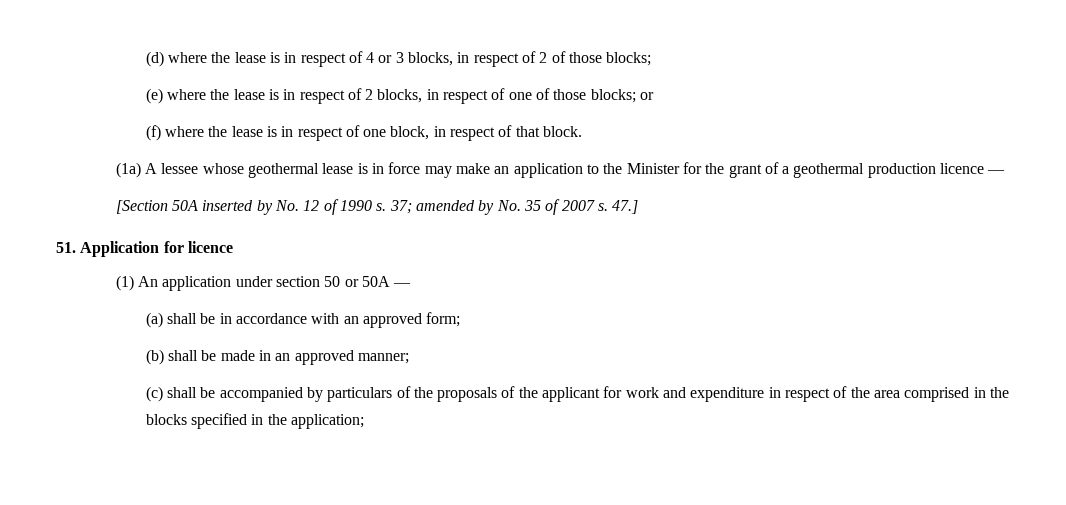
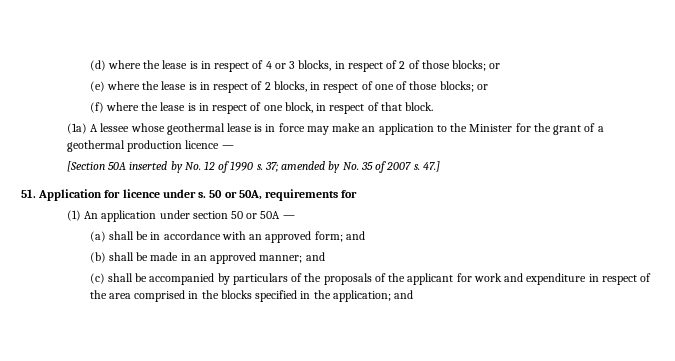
(652, 59) none -> [489,63,501,69] or
(233, 247) none -> [162,189,358,201] under s. 50 or 50A, requirements for
(461, 319) none -> [345,231,365,240] and
(409, 358) none -> [305,252,325,261] and
(364, 421) none -> [394,290,414,299] and

